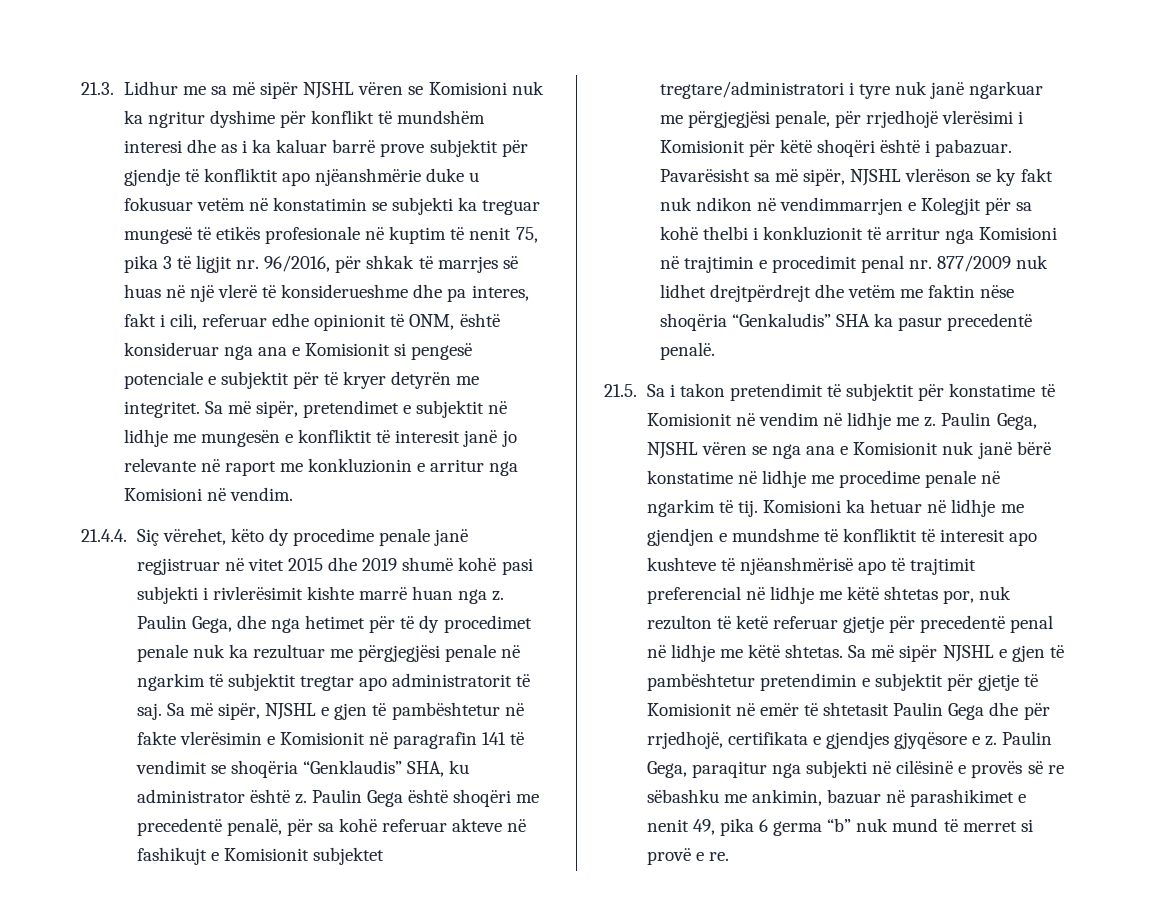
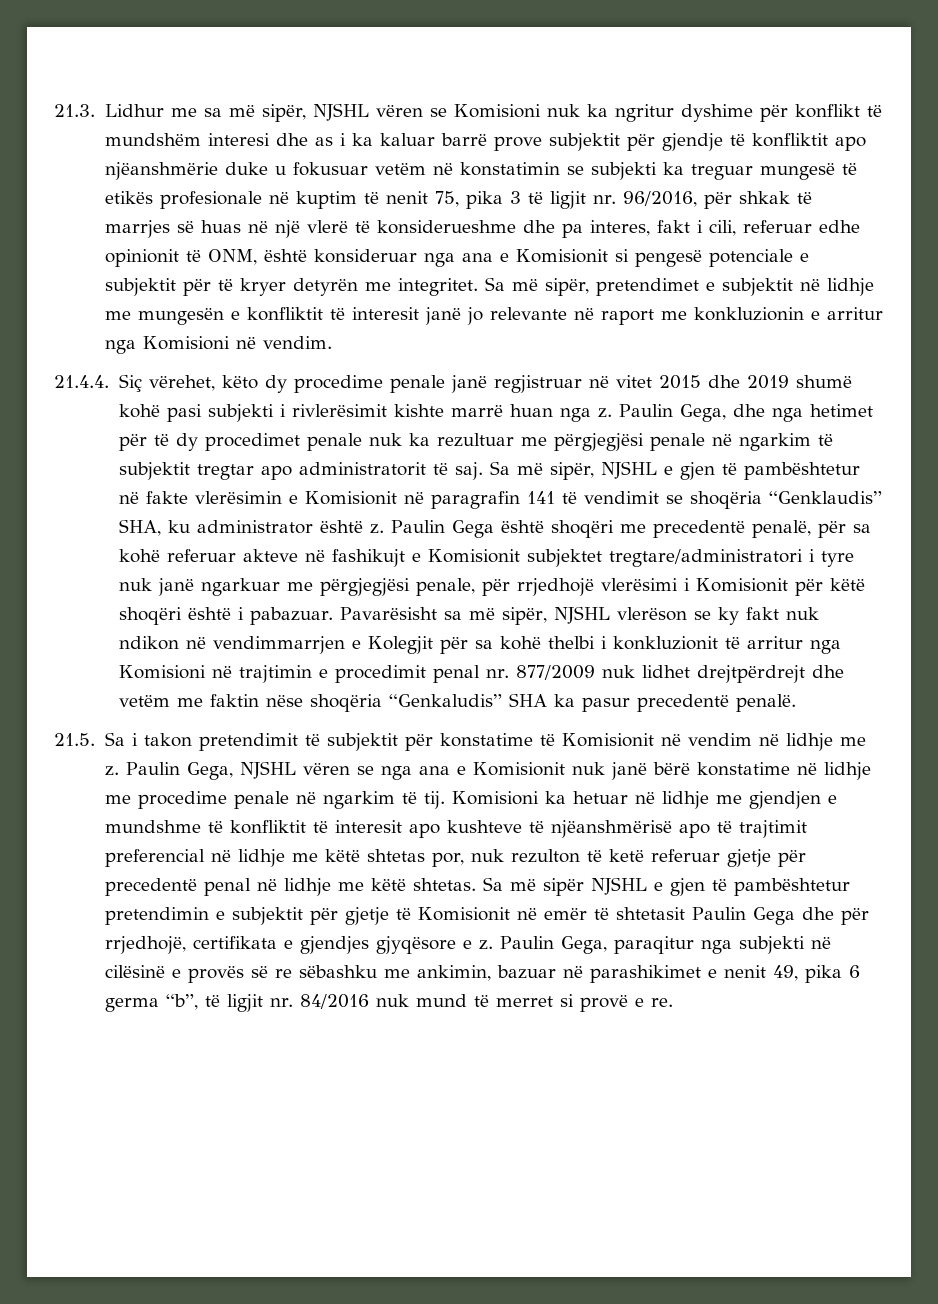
[260,82,299,99] sipër -> [261,104,307,122] sipër,
[827,818,852,832] “b” -> [165,994,370,1012] “b”, të ligjit nr. 84/2016

